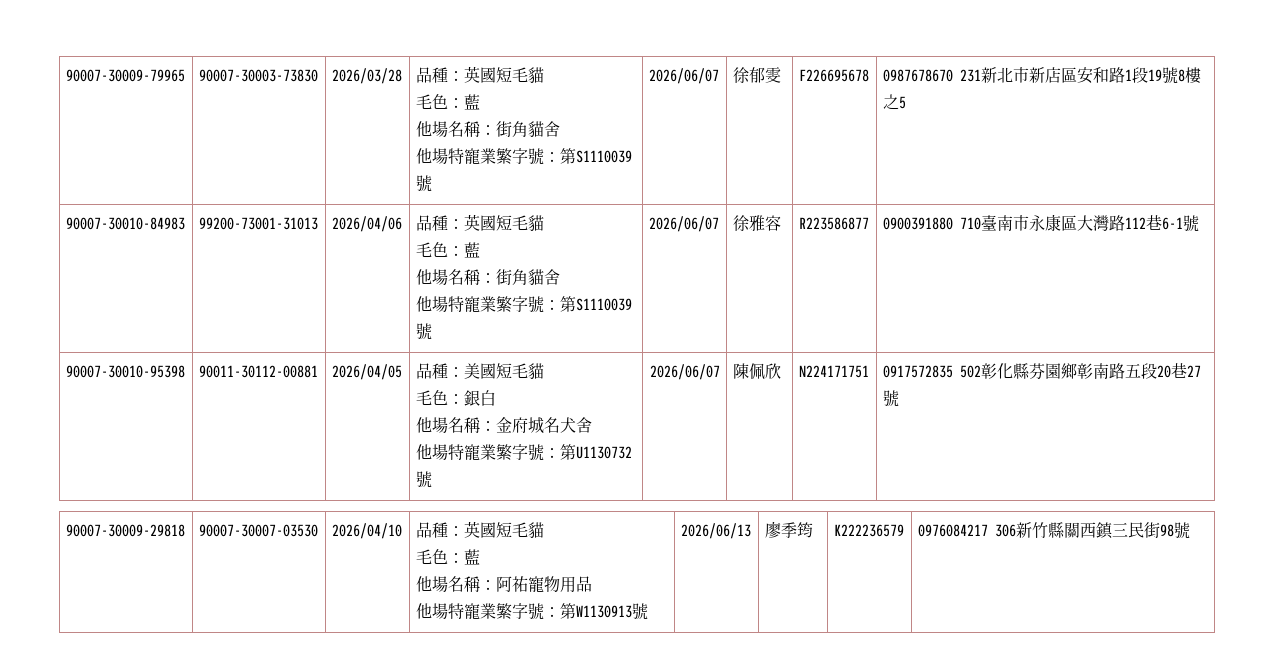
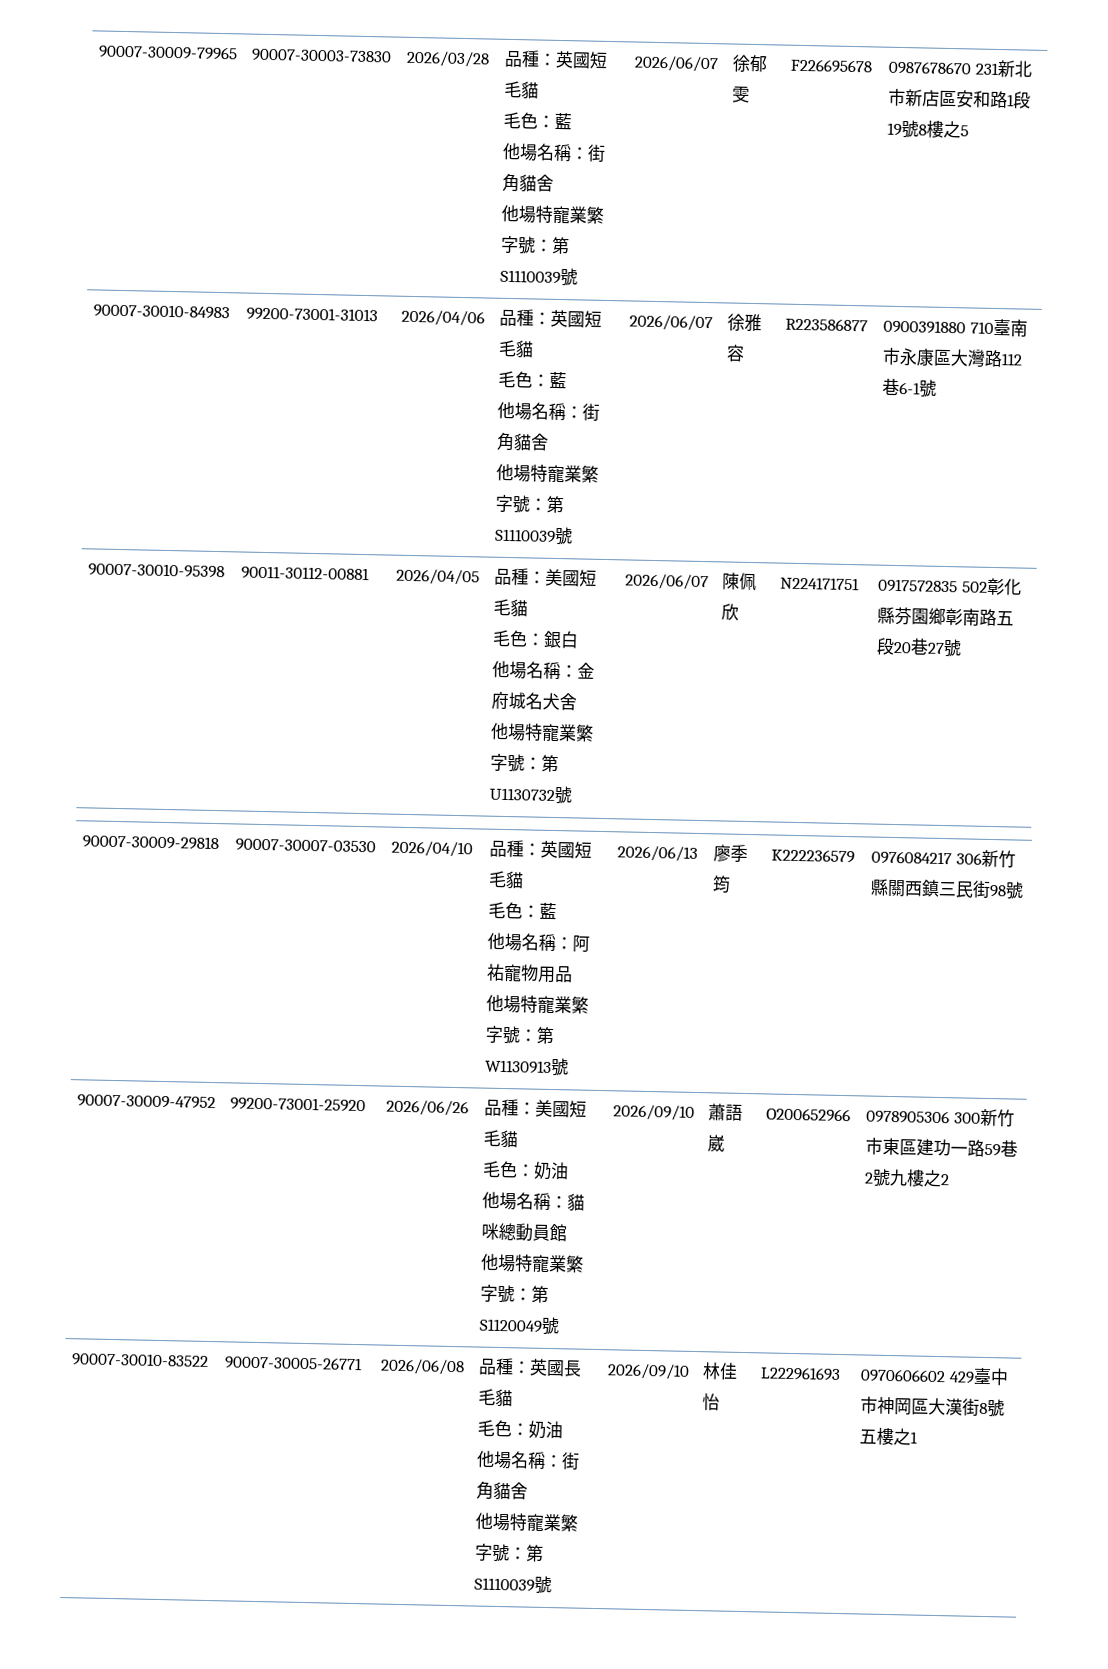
(1190, 530) none -> [77,1094,217,1110] [230,1096,367,1113] [386,1099,470,1117] [484,1098,588,1118] [483,1129,519,1148] [482,1160,570,1181] [482,1191,586,1211] [481,1222,568,1242] [481,1253,585,1273] [480,1284,550,1304] [479,1316,561,1336] [613,1104,695,1121] [708,1103,744,1121] [707,1134,726,1153] [766,1107,852,1123] [866,1108,1015,1128] [865,1137,1019,1158] [864,1168,951,1188] [71,1352,210,1369] [224,1355,364,1372] [380,1358,466,1376] [478,1357,583,1377] [478,1388,514,1407] [477,1419,564,1439] [476,1450,581,1470] [476,1481,529,1500] [475,1512,579,1532] [475,1543,545,1563] [474,1575,553,1595] [607,1363,690,1380] [702,1362,739,1380] [702,1393,721,1411] [760,1366,842,1382] [860,1367,1009,1386] [860,1396,1006,1418] [859,1427,919,1446] // 90007-30009-47952 | 99200-73001-25920 | 2026/06/26 | 品種：美國短毛貓 // 毛色：奶油 // 他場名稱：貓咪總動員館 // 他場特寵業繁字號：第S1120049號 | 2026/09/10 | 蕭語崴 | O200652966 | 0978905306 300新竹市東區建功一路59巷2號九樓之2 // 90007-30010-83522 | 90007-30005-26771 | 2026/06/08 | 品種：英國長毛貓 // 毛色：奶油 // 他場名稱：街角貓舍 // 他場特寵業繁字號：第S1110039號 | 2026/09/10 | 林佳怡 | L222961693 | 0970606602 429臺中市神岡區大漢街8號五樓之1

